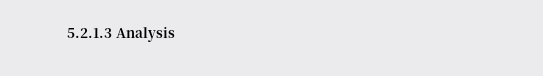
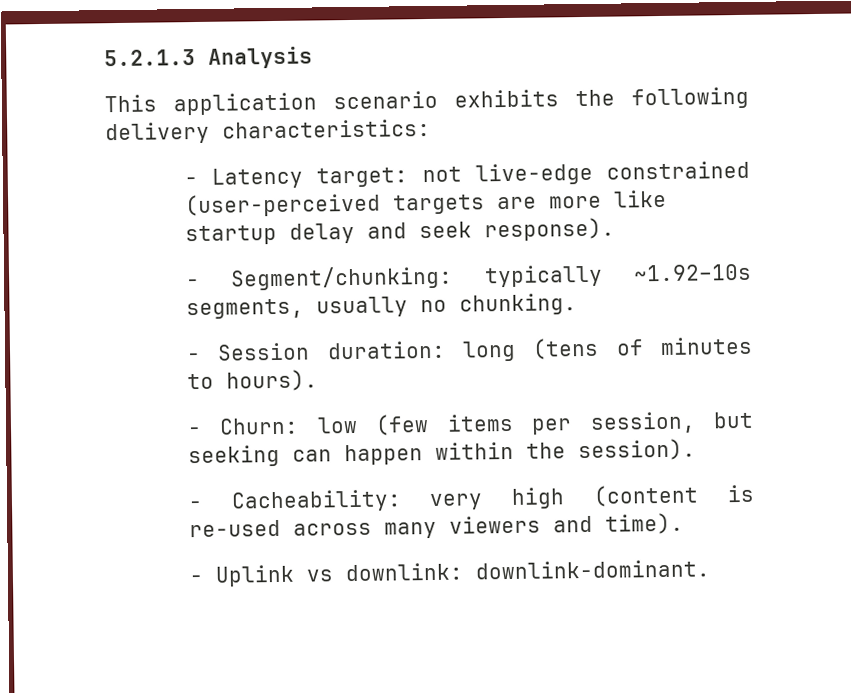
(175, 34) none -> [104,86,749,116] [105,118,431,145] [183,160,750,189] [184,189,667,218] [184,217,615,246] [185,263,752,291] [185,293,577,320] [186,336,753,362] [186,369,318,392] [187,411,754,436] [187,438,696,468] [187,484,755,513] [188,512,684,539] [188,559,710,587] // This application scenario exhibits the following delivery characteristics: // - Latency target: not live-edge constrained (user-perceived targets are more like startup delay and seek response). // - Segment/chunking: typically ~1.92–10s segments, usually no chunking. // - Session duration: long (tens of minutes to hours). // - Churn: low (few items per session, but seeking can happen within the session). // - Cacheability: very high (content is re-used across many viewers and time). // - Uplink vs downlink: downlink-dominant.

